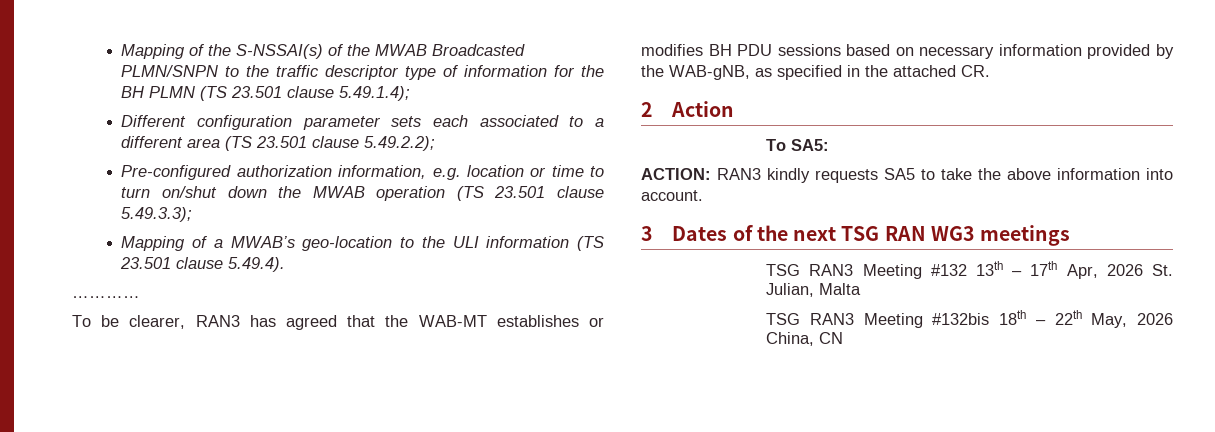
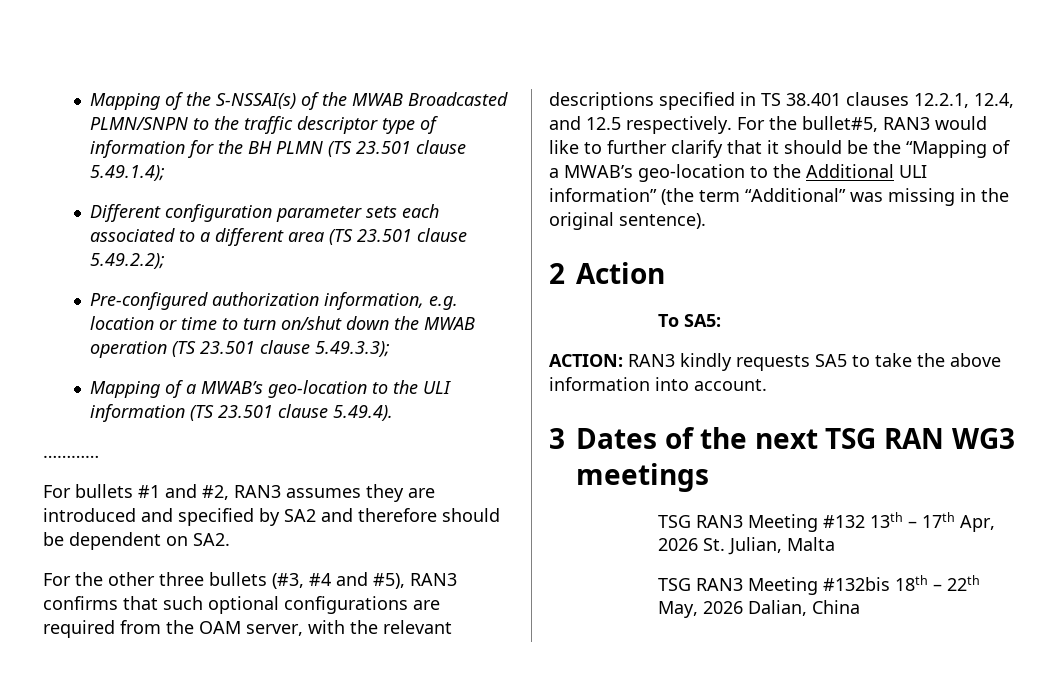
[72,315,604,330] [641,44,1174,59] [641,65,990,80] To be clearer, RAN3 has agreed that the WAB-MT establishes or modifies BH PDU sessions based on necessary information provided by the WAB-gNB, as specified in the attached CR. -> [43,484,435,502] [43,508,500,526] [43,532,230,550] [43,572,457,589] [43,596,440,614] [43,620,452,638] [549,92,1014,110] [549,116,987,134] [549,140,1010,158] [549,164,927,182] [549,188,1009,206] [549,212,706,230] For bullets #1 and #2, RAN3 assumes they are introduced and specified by SA2 and therefore should be dependent on SA2. // For the other three bullets (#3, #4 and #5), RAN3 confirms that such optional configurations are required from the OAM server, with the relevant descriptions specified in TS 38.401 clauses 12.2.1, 12.4, and 12.5 respectively. For the bullet#5, RAN3 would like to further clarify that it should be the “Mapping of a MWAB’s geo-location to the Additional ULI information” (the term “Additional” was missing in the original sentence).
[766,332,844,346] China, CN -> [747,600,860,616] Dalian, China

